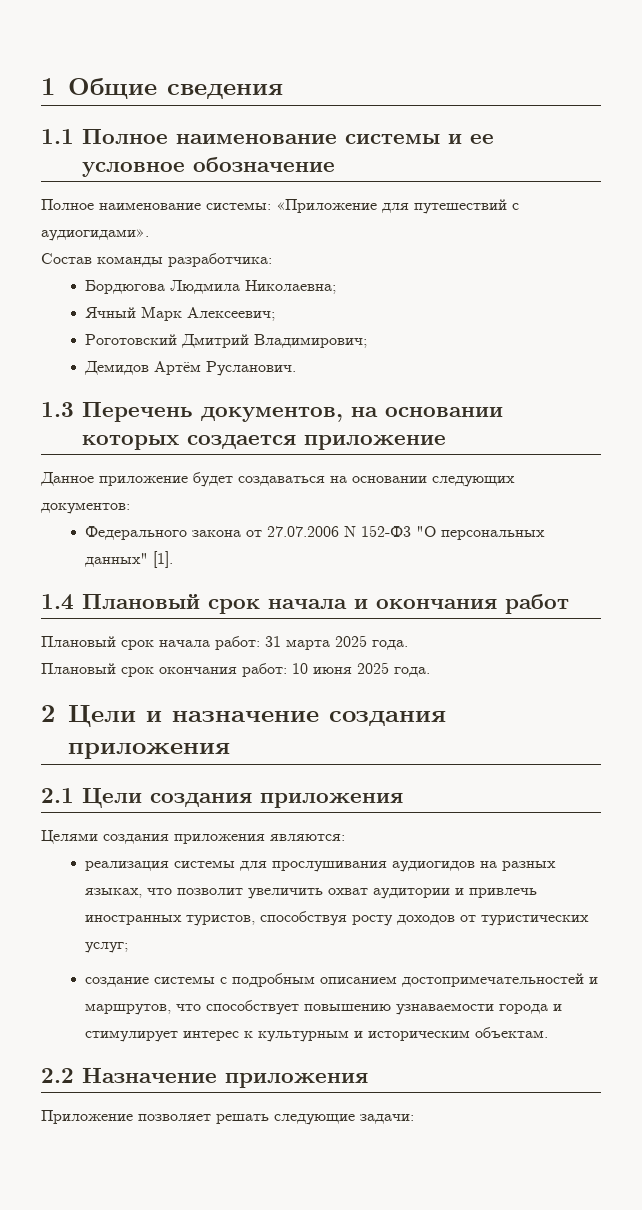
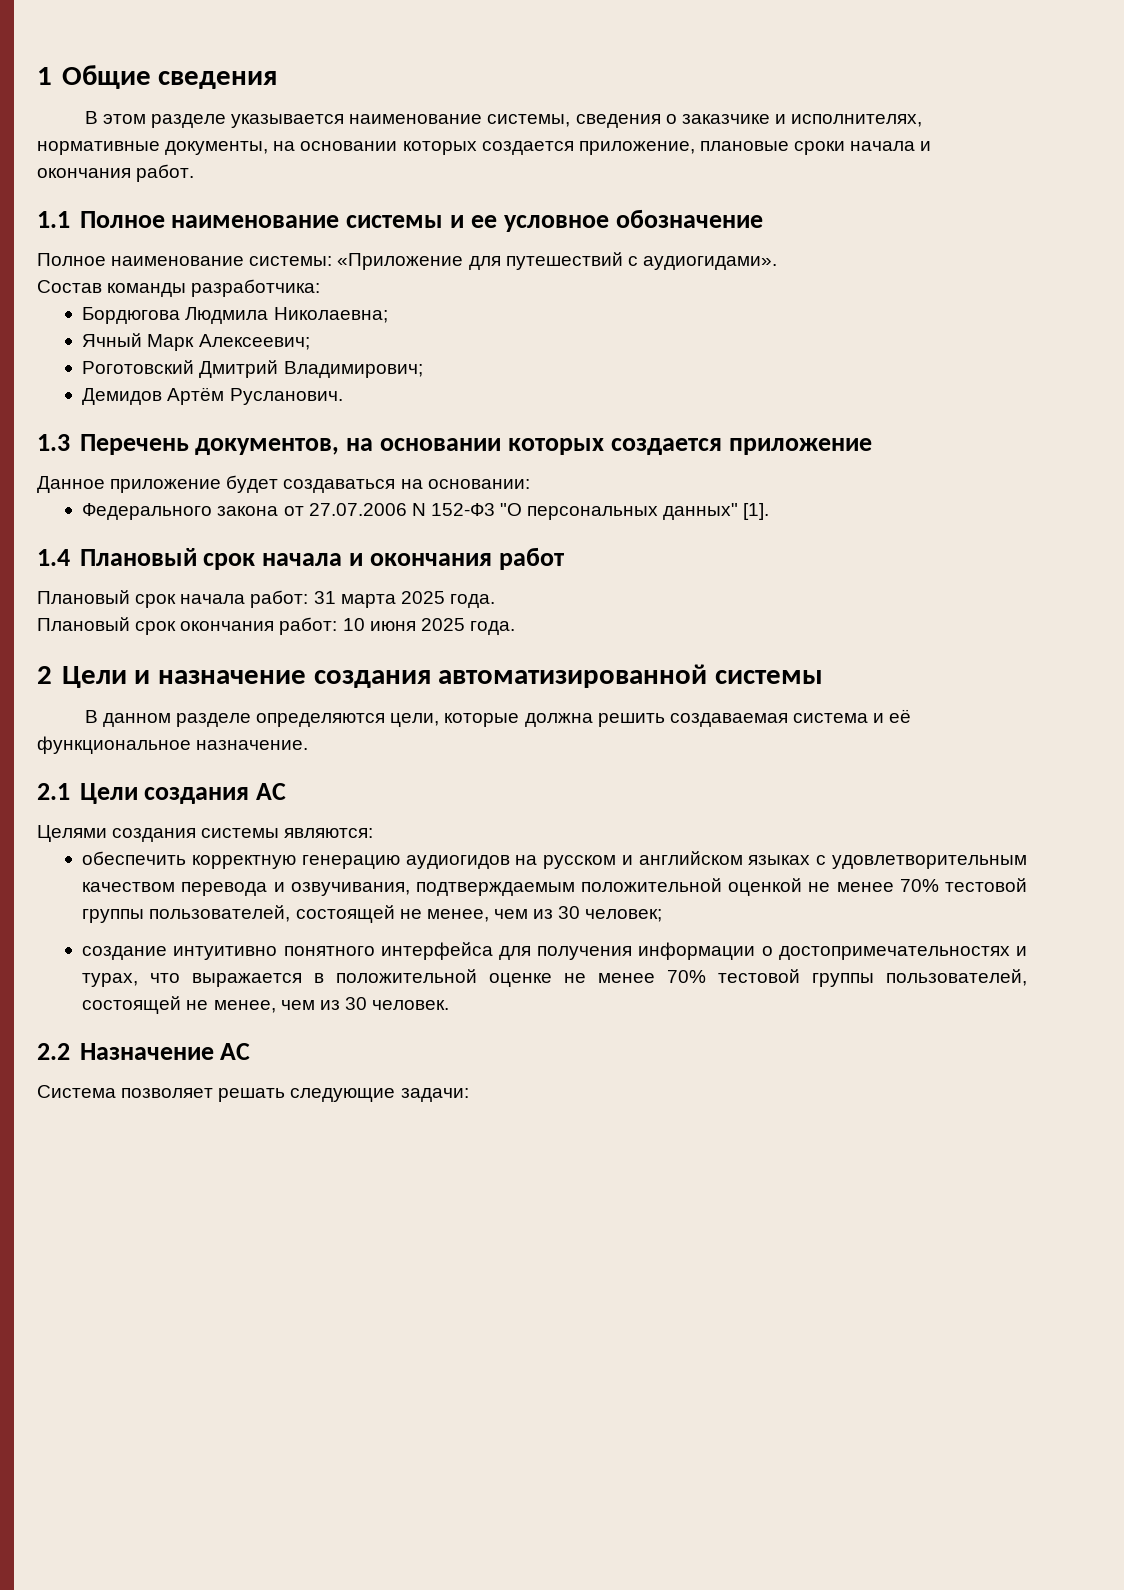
(283, 91) none -> [84,111,923,128] [37,141,932,155] [37,164,195,182] // В этом разделе указывается наименование системы, сведения о заказчике и исполнителях, нормативные документы, на основании которых создается приложение, плановые сроки начала и окончания работ.
[352,476,515,487] [41,502,130,514] основании следующих документов: -> [427,479,530,489] основании:
[67,743,230,759] приложения -> [438,664,823,688] [84,709,912,727] [37,736,309,754] автоматизированной системы // В данном разделе определяются цели, которые должна решить создаваемая система и её функциональное назначение.
[260,793,403,808] приложения -> [256,783,287,800] АС
[174,834,265,844] приложения -> [201,828,280,838] системы
[85,860,557,872] [85,888,538,899] [85,911,590,926] [85,942,129,953] [85,973,599,987] [85,1000,563,1015] [85,1027,549,1042] реализация системы для прослушивания аудиогидов на разных языках, что позволит увеличить охват аудитории и привлечь иностранных туристов, способствуя росту доходов от туристических услуг; // создание системы с подробным описанием достопримечательностей и маршрутов, что способствует повышению узнаваемости города и стимулирует интерес к культурным и историческим объектам. -> [82,851,1028,869] [82,878,1027,896] [82,905,663,923] [82,942,1027,960] [82,969,1027,987] [82,996,450,1014] обеспечить корректную генерацию аудиогидов на русском и английском языках с удовлетворительным качеством перевода и озвучивания, подтверждаемым положительной оценкой не менее 70% тестовой группы пользователей, состоящей не менее, чем из 30 человек; // создание интуитивно понятного интерфейса для получения информации о достопримечательностях и турах, что выражается в положительной оценке не менее 70% тестовой группы пользователей, состоящей не менее, чем из 30 человек.
[225,1073,368,1088] [41,1110,133,1124] приложения // Приложение -> [220,1043,251,1060] [37,1085,116,1098] АС // Система

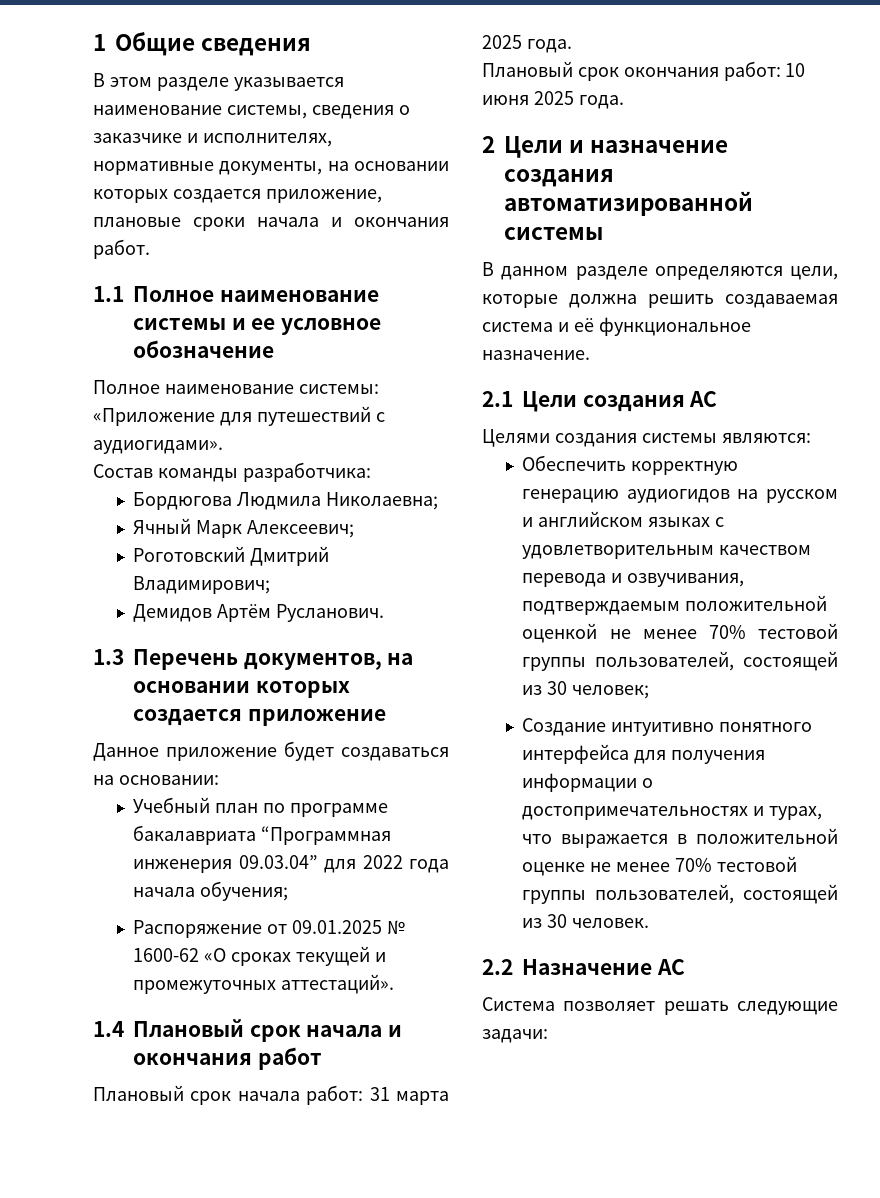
[82,503,770,520] Федерального закона от 27.07.2006 N 152-Ф3 "О персональных данных" [1]. -> [133,797,388,817] [133,825,392,845] [133,855,450,873] [133,881,289,901] [133,920,405,938] [133,946,386,966] [133,974,395,994] Учебный план по программе бакалавриата “Программная инженерия 09.03.04” для 2022 года начала обучения; // Распоряжение от 09.01.2025 № 1600-62 «О сроках текущей и промежуточных аттестаций».
[82,851,187,865] обеспечить -> [522,455,627,471] Обеспечить
[399,909,528,922] не менее, чем -> (838, 661) none
[82,946,168,960] создание -> [522,718,607,736] Создание
[186,1000,315,1013] не менее, чем -> (838, 894) none

